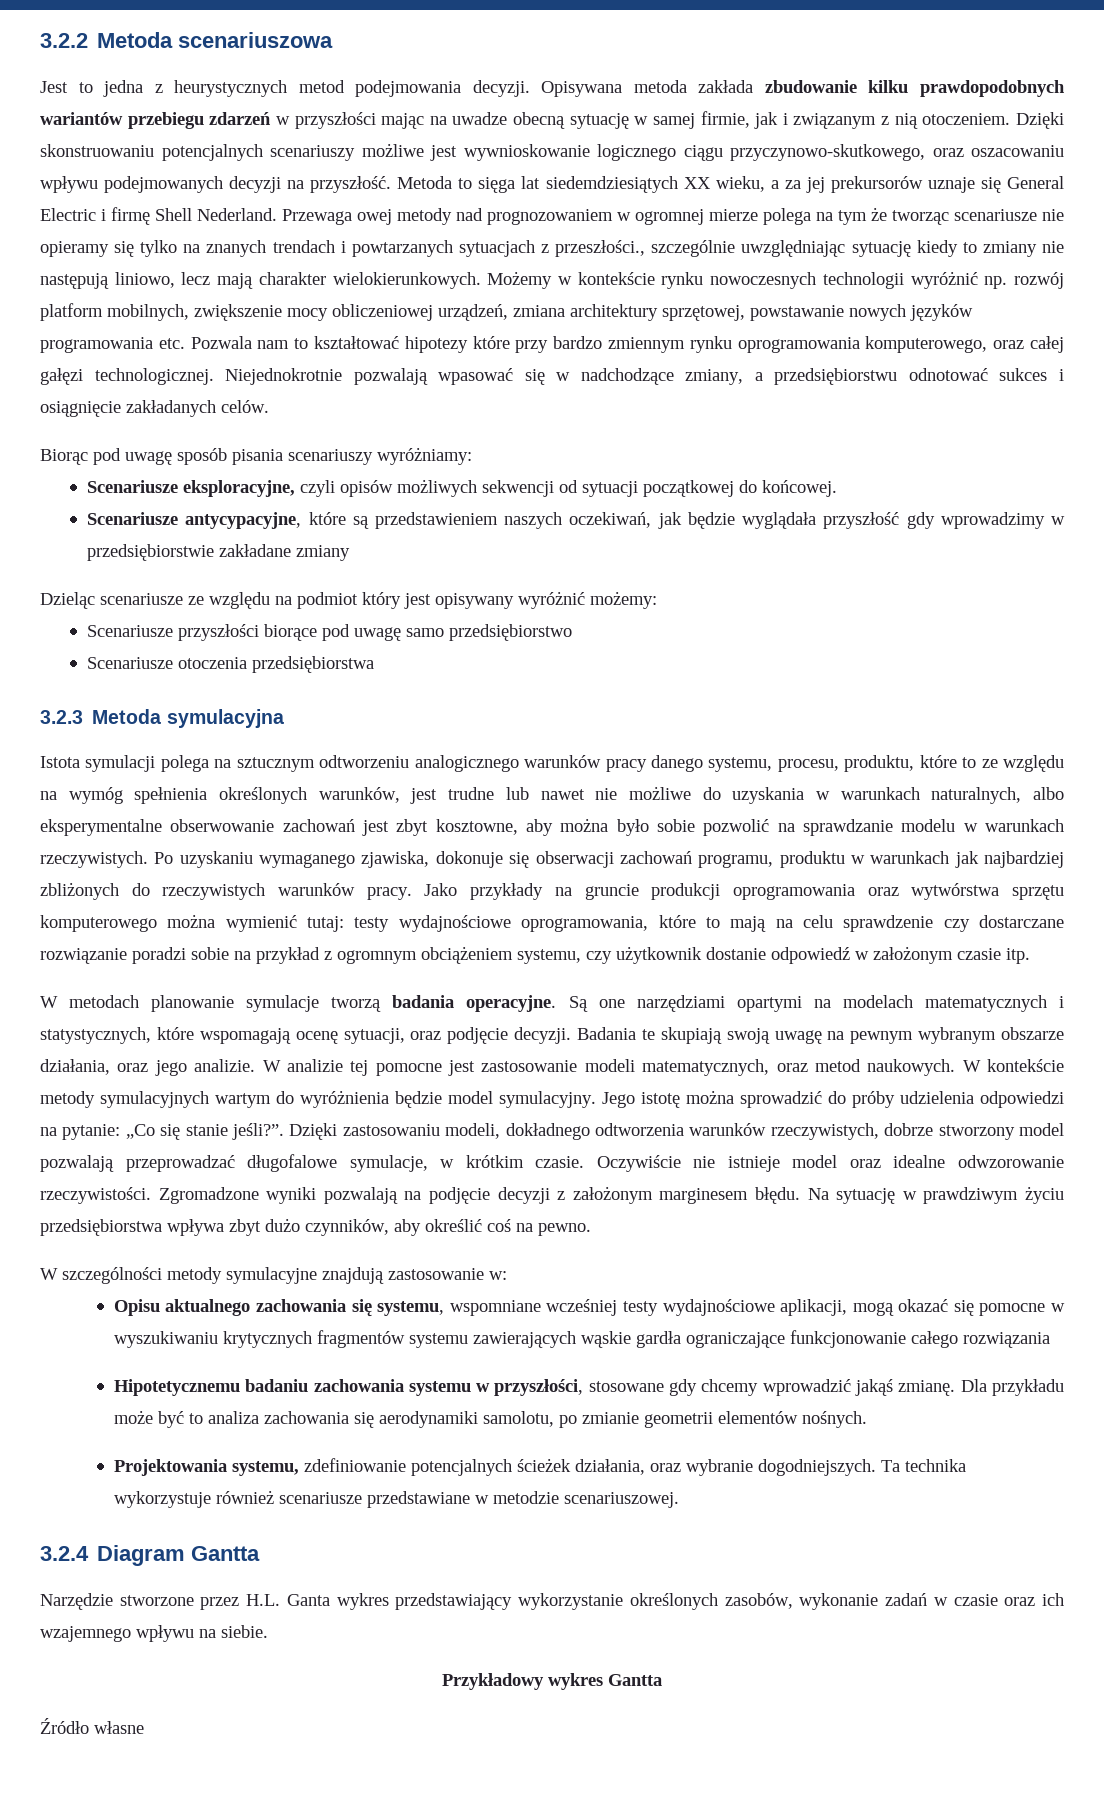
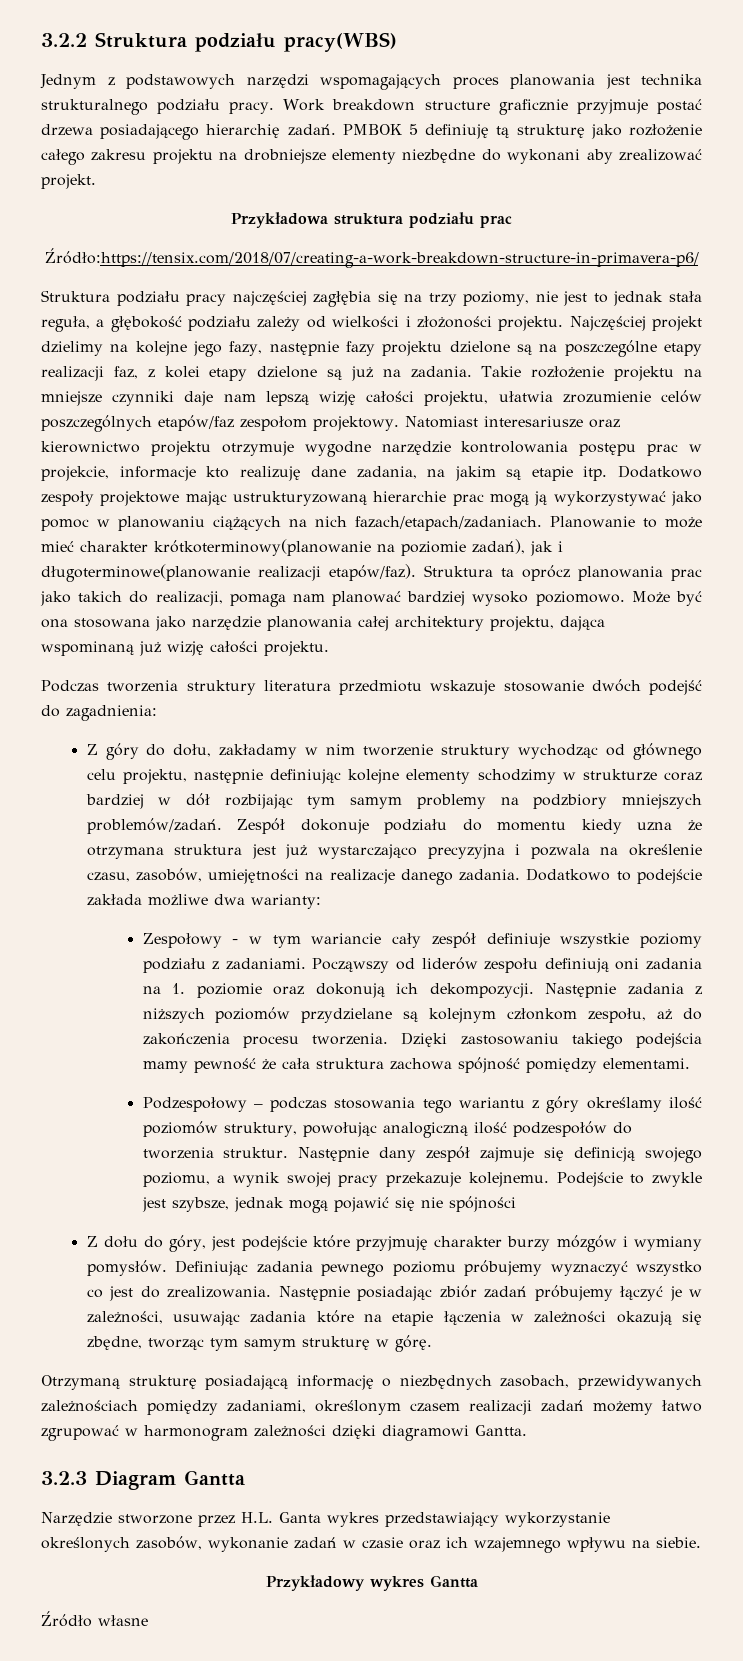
[97,32,334,48] [40,80,1065,97] [40,111,1065,129] [40,143,1064,161] [40,176,1064,193] [40,207,1064,225] [40,240,1064,257] [40,271,1064,289] [40,303,973,321] [40,336,1064,353] [40,368,1064,385] [40,400,269,417] [40,447,472,465] [87,479,838,497] [87,512,1065,529] [87,544,351,561] [40,591,657,609] [87,624,573,641] [87,656,375,673] [40,709,284,728] [40,755,1064,772] [40,786,1064,804] [40,818,1065,836] [40,851,1064,868] [40,882,1065,900] [40,914,1065,932] [40,946,1030,964] [40,995,1064,1012] [40,1027,1064,1044] [40,1059,1064,1076] [40,1090,1064,1108] [40,1123,1064,1140] [40,1154,1064,1172] [40,1186,1065,1204] [40,1218,591,1236] [40,1267,507,1284] [113,1299,1066,1317] [113,1330,1050,1348] [113,1379,1064,1396] [113,1410,867,1428] [113,1458,966,1476] [113,1490,679,1508] [40,1546,89,1561] Metoda scenariuszowa // Jest to jedna z heurystycznych metod podejmowania decyzji. Opisywana metoda zakłada zbudowanie kilku prawdopodobnych wariantów przebiegu zdarzeń w przyszłości mając na uwadze obecną sytuację w samej firmie, jak i związanym z nią otoczeniem. Dzięki skonstruowaniu potencjalnych scenariuszy możliwe jest wywnioskowanie logicznego ciągu przyczynowo-skutkowego, oraz oszacowaniu wpływu podejmowanych decyzji na przyszłość. Metoda to sięga lat siedemdziesiątych XX wieku, a za jej prekursorów uznaje się General Electric i firmę Shell Nederland. Przewaga owej metody nad prognozowaniem w ogromnej mierze polega na tym że tworząc scenariusze nie opieramy się tylko na znanych trendach i powtarzanych sytuacjach z przeszłości., szczególnie uwzględniając sytuację kiedy to zmiany nie następują liniowo, lecz mają charakter wielokierunkowych. Możemy w kontekście rynku nowoczesnych technologii wyróżnić np. rozwój platform mobilnych, zwiększenie mocy obliczeniowej urządzeń, zmiana architektury sprzętowej, powstawanie nowych języków programowania etc. Pozwala nam to kształtować hipotezy które przy bardzo zmiennym rynku oprogramowania komputerowego, oraz całej gałęzi technologicznej. Niejednokrotnie pozwalają wpasować się w nadchodzące zmiany, a przedsiębiorstwu odnotować sukces i osiągnięcie zakładanych celów. // Biorąc pod uwagę sposób pisania scenariuszy wyróżniamy: // Scenariusze eksploracyjne, czyli opisów możliwych sekwencji od sytuacji początkowej do końcowej. // Scenariusze antycypacyjne, które są przedstawieniem naszych oczekiwań, jak będzie wyglądała przyszłość gdy wprowadzimy w przedsiębiorstwie zakładane zmiany // Dzieląc scenariusze ze względu na podmiot który jest opisywany wyróżnić możemy: // Scenariusze przyszłości biorące pod uwagę samo przedsiębiorstwo // Scenariusze otoczenia przedsiębiorstwa // 3.2.3 Metoda symulacyjna // Istota symulacji polega na sztucznym odtworzeniu analogicznego warunków pracy danego systemu, procesu, produktu, które to ze względu na wymóg spełnienia określonych warunków, jest trudne lub nawet nie możliwe do uzyskania w warunkach naturalnych, albo eksperymentalne obserwowanie zachowań jest zbyt kosztowne, aby można było sobie pozwolić na sprawdzanie modelu w warunkach rzeczywistych. Po uzyskaniu wymaganego zjawiska, dokonuje się obserwacji zachowań programu, produktu w warunkach jak najbardziej zbliżonych do rzeczywistych warunków pracy. Jako przykłady na gruncie produkcji oprogramowania oraz wytwórstwa sprzętu komputerowego można wymienić tutaj: testy wydajnościowe oprogramowania, które to mają na celu sprawdzenie czy dostarczane rozwiązanie poradzi sobie na przykład z ogromnym obciążeniem systemu, czy użytkownik dostanie odpowiedź w założonym czasie itp. // W metodach planowanie symulacje tworzą badania operacyjne. Są one narzędziami opartymi na modelach matematycznych i statystycznych, które wspomagają ocenę sytuacji, oraz podjęcie decyzji. Badania te skupiają swoją uwagę na pewnym wybranym obszarze działania, oraz jego analizie. W analizie tej pomocne jest zastosowanie modeli matematycznych, oraz metod naukowych. W kontekście metody symulacyjnych wartym do wyróżnienia będzie model symulacyjny. Jego istotę można sprowadzić do próby udzielenia odpowiedzi na pytanie: „Co się stanie jeśli?”. Dzięki zastosowaniu modeli, dokładnego odtworzenia warunków rzeczywistych, dobrze stworzony model pozwalają przeprowadzać długofalowe symulacje, w krótkim czasie. Oczywiście nie istnieje model oraz idealne odwzorowanie rzeczywistości. Zgromadzone wyniki pozwalają na podjęcie decyzji z założonym marginesem błędu. Na sytuację w prawdziwym życiu przedsiębiorstwa wpływa zbyt dużo czynników, aby określić coś na pewno. // W szczególności metody symulacyjne znajdują zastosowanie w: // Opisu aktualnego zachowania się systemu, wspomniane wcześniej testy wydajnościowe aplikacji, mogą okazać się pomocne w wyszukiwaniu krytycznych fragmentów systemu zawierających wąskie gardła ograniczające funkcjonowanie całego rozwiązania // Hipotetycznemu badaniu zachowania systemu w przyszłości, stosowane gdy chcemy wprowadzić jakąś zmianę. Dla przykładu może być to analiza zachowania się aerodynamiki samolotu, po zmianie geometrii elementów nośnych. // Projektowania systemu, zdefiniowanie potencjalnych ścieżek działania, oraz wybranie dogodniejszych. Ta technika wykorzystuje również scenariusze przedstawiane w metodzie scenariuszowej. // 3.2.4 -> [95,32,397,52] [40,74,702,90] [41,99,702,115] [41,124,702,140] [41,149,702,165] [41,174,96,189] [231,212,512,228] [44,248,699,268] [41,290,702,307] [41,316,703,332] [41,340,702,357] [41,366,702,381] [41,390,702,406] [41,415,620,432] [41,441,702,457] [41,465,702,481] [41,491,702,507] [41,516,702,531] [41,539,563,556] [41,564,702,582] [40,591,702,607] [41,616,605,631] [41,641,329,656] [41,679,702,695] [41,705,157,721] [86,743,703,760] [86,769,702,784] [85,793,702,809] [86,818,702,834] [86,844,702,859] [86,868,703,885] [86,894,321,909] [142,932,702,948] [142,957,702,973] [142,983,702,998] [142,1007,702,1023] [142,1032,702,1049] [142,1057,690,1073] [142,1096,702,1113] [142,1121,632,1138] [142,1146,702,1163] [142,1172,702,1187] [141,1196,516,1213] [86,1235,702,1252] [86,1260,703,1277] [86,1285,702,1301] [86,1310,702,1326] [86,1335,432,1352] [41,1375,702,1390] [41,1400,702,1415] [41,1425,527,1441] [41,1471,87,1485] Struktura podziału pracy(WBS) // Jednym z podstawowych narzędzi wspomagających proces planowania jest technika strukturalnego podziału pracy. Work breakdown structure graficznie przyjmuje postać drzewa posiadającego hierarchię zadań. PMBOK 5 definiuję tą strukturę jako rozłożenie całego zakresu projektu na drobniejsze elementy niezbędne do wykonani aby zrealizować projekt. // Przykładowa struktura podziału prac // Źródło:https://tensix.com/2018/07/creating-a-work-breakdown-structure-in-primavera-p6/ // Struktura podziału pracy najczęściej zagłębia się na trzy poziomy, nie jest to jednak stała reguła, a głębokość podziału zależy od wielkości i złożoności projektu. Najczęściej projekt dzielimy na kolejne jego fazy, następnie fazy projektu dzielone są na poszczególne etapy realizacji faz, z kolei etapy dzielone są już na zadania. Takie rozłożenie projektu na mniejsze czynniki daje nam lepszą wizję całości projektu, ułatwia zrozumienie celów poszczególnych etapów/faz zespołom projektowy. Natomiast interesariusze oraz kierownictwo projektu otrzymuje wygodne narzędzie kontrolowania postępu prac w projekcie, informacje kto realizuję dane zadania, na jakim są etapie itp. Dodatkowo zespoły projektowe mając ustrukturyzowaną hierarchie prac mogą ją wykorzystywać jako pomoc w planowaniu ciążących na nich fazach/etapach/zadaniach. Planowanie to może mieć charakter krótkoterminowy(planowanie na poziomie zadań), jak i długoterminowe(planowanie realizacji etapów/faz). Struktura ta oprócz planowania prac jako takich do realizacji, pomaga nam planować bardziej wysoko poziomowo. Może być ona stosowana jako narzędzie planowania całej architektury projektu, dająca wspominaną już wizję całości projektu. // Podczas tworzenia struktury literatura przedmiotu wskazuje stosowanie dwóch podejść do zagadnienia: // Z góry do dołu, zakładamy w nim tworzenie struktury wychodząc od głównego celu projektu, następnie definiując kolejne elementy schodzimy w strukturze coraz bardziej w dół rozbijając tym samym problemy na podzbiory mniejszych problemów/zadań. Zespół dokonuje podziału do momentu kiedy uzna że otrzymana struktura jest już wystarczająco precyzyjna i pozwala na określenie czasu, zasobów, umiejętności na realizacje danego zadania. Dodatkowo to podejście zakłada możliwe dwa warianty: // Zespołowy - w tym wariancie cały zespół definiuje wszystkie poziomy podziału z zadaniami. Począwszy od liderów zespołu definiują oni zadania na 1. poziomie oraz dokonują ich dekompozycji. Następnie zadania z niższych poziomów przydzielane są kolejnym członkom zespołu, aż do zakończenia procesu tworzenia. Dzięki zastosowaniu takiego podejścia mamy pewność że cała struktura zachowa spójność pomiędzy elementami. // Podzespołowy – podczas stosowania tego wariantu z góry określamy ilość poziomów struktury, powołując analogiczną ilość podzespołów do tworzenia struktur. Następnie dany zespół zajmuje się definicją swojego poziomu, a wynik swojej pracy przekazuje kolejnemu. Podejście to zwykle jest szybsze, jednak mogą pojawić się nie spójności // Z dołu do góry, jest podejście które przyjmuję charakter burzy mózgów i wymiany pomysłów. Definiując zadania pewnego poziomu próbujemy wyznaczyć wszystko co jest do zrealizowania. Następnie posiadając zbiór zadań próbujemy łączyć je w zależności, usuwając zadania które na etapie łączenia w zależności okazują się zbędne, tworząc tym samym strukturę w górę. // Otrzymaną strukturę posiadającą informację o niezbędnych zasobach, przewidywanych zależnościach pomiędzy zadaniami, określonym czasem realizacji zadań możemy łatwo zgrupować w harmonogram zależności dzięki diagramowi Gantta. // 3.2.3

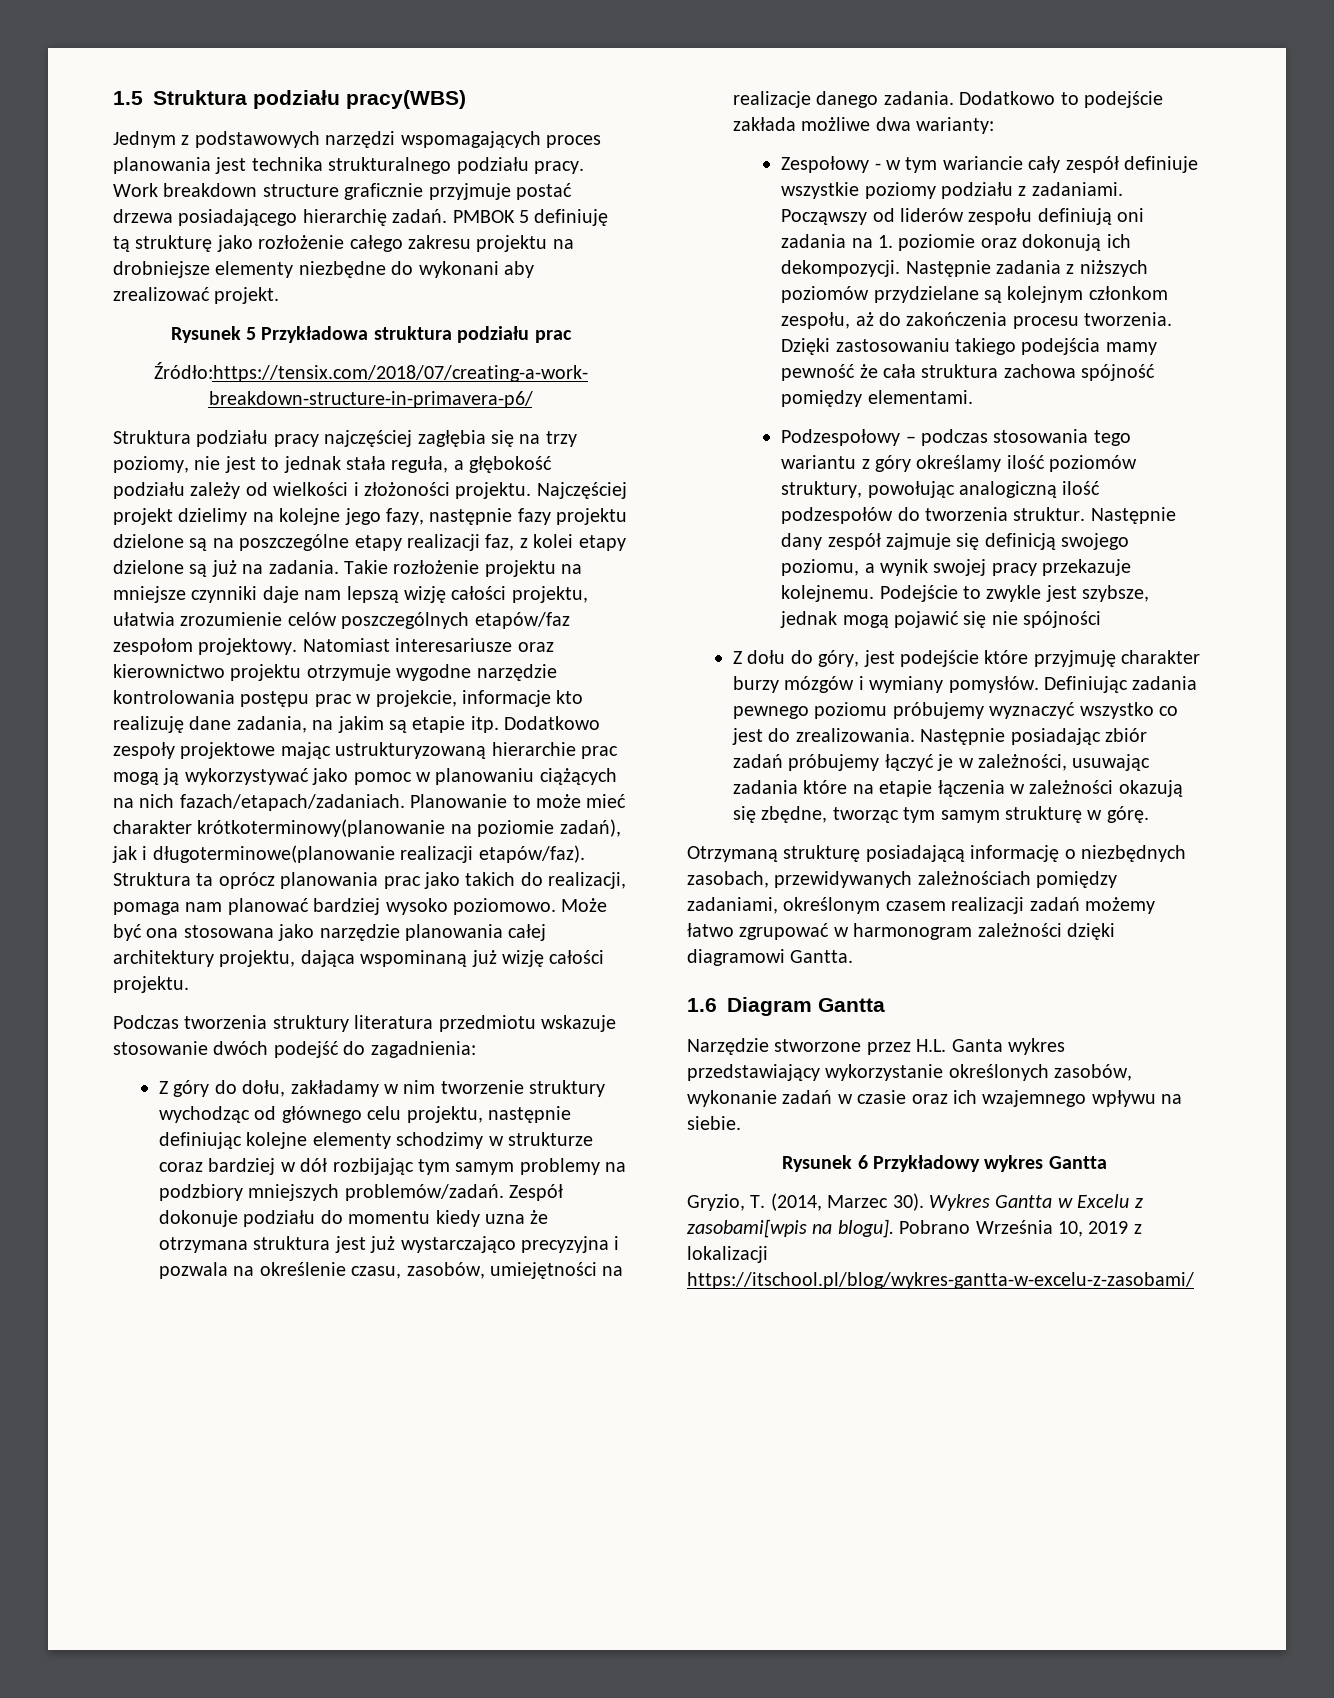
[41,33,87,47] 3.2.2 -> [113,91,143,105] 1.5
(96, 181) none -> [170,326,256,343] Rysunek 5
[41,1471,87,1485] 3.2.3 -> [687,998,717,1012] 1.6
(701, 1542) none -> [782,1155,868,1172] Rysunek 6
[41,1611,148,1627] Źródło własne -> [687,1193,1143,1211] [687,1219,1142,1238] [687,1246,768,1263] [687,1272,1194,1289] Gryzio, T. (2014, Marzec 30). Wykres Gantta w Excelu z zasobami[wpis na blogu]. Pobrano Września 10, 2019 z lokalizacji https://itschool.pl/blog/wykres-gantta-w-excelu-z-zasobami/

